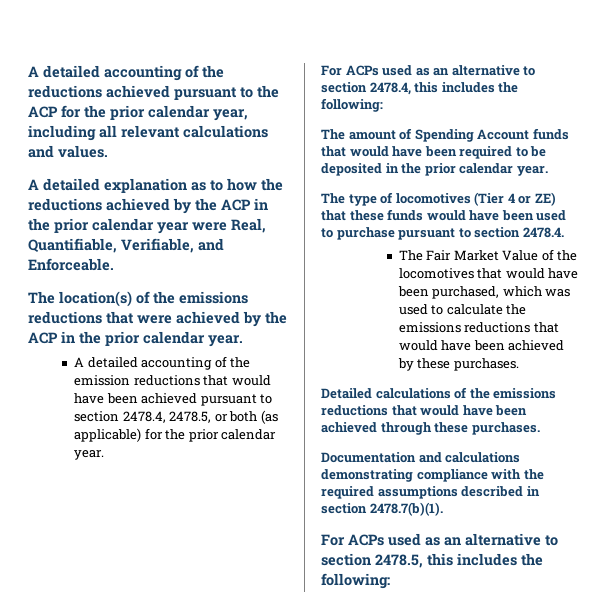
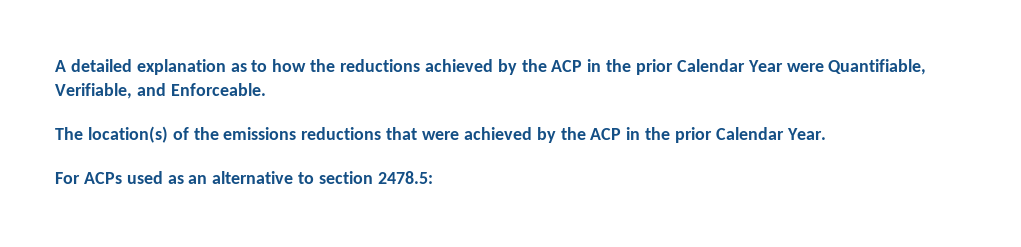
[28,65,224,81] [28,85,279,100] [28,105,248,121] [28,125,268,141] [28,145,108,158] [28,178,100,191] A detailed accounting of the reductions achieved pursuant to the ACP for the prior calendar year, including all relevant calculations and values. // A detailed -> [55,59,132,72] A detailed
[92,218,266,234] calendar year were Real, -> [676,59,824,72] Calendar Year were
[143,331,243,347] [74,356,251,370] [74,375,271,386] [74,393,273,406] [74,410,278,424] [74,428,277,442] [74,450,105,460] [321,65,536,76] [321,82,519,95] [321,98,383,112] [321,128,569,142] [321,146,547,159] [321,163,548,176] [321,192,556,206] [321,209,567,221] [321,227,564,240] [398,249,578,261] [398,268,579,279] [397,286,571,299] [398,304,527,315] [398,322,559,333] [398,340,565,351] [397,358,519,371] [321,387,557,399] [321,405,528,416] [321,422,540,435] [321,452,521,463] [321,469,544,482] [321,486,540,499] [321,502,443,516] [321,533,558,546] [321,553,543,568] [321,573,390,589] calendar year. // A detailed accounting of the emission reductions that would have been achieved pursuant to section 2478.4, 2478.5, or both (as applicable) for the prior calendar year. // For ACPs used as an alternative to section 2478.4, this includes the following: // The amount of Spending Account funds that would have been required to be deposited in the prior calendar year. // The type of locomotives (Tier 4 or ZE) that these funds would have been used to purchase pursuant to section 2478.4. // The Fair Market Value of the locomotives that would have been purchased, which was used to calculate the emissions reductions that would have been achieved by these purchases. // Detailed calculations of the emissions reductions that would have been achieved through these purchases. // Documentation and calculations demonstrating compliance with the required assumptions described in section 2478.7(b)(1). // For ACPs used as an alternative to section 2478.5, this includes the following: -> [715,127,826,140] [55,171,433,184] Calendar Year. // For ACPs used as an alternative to section 2478.5:

